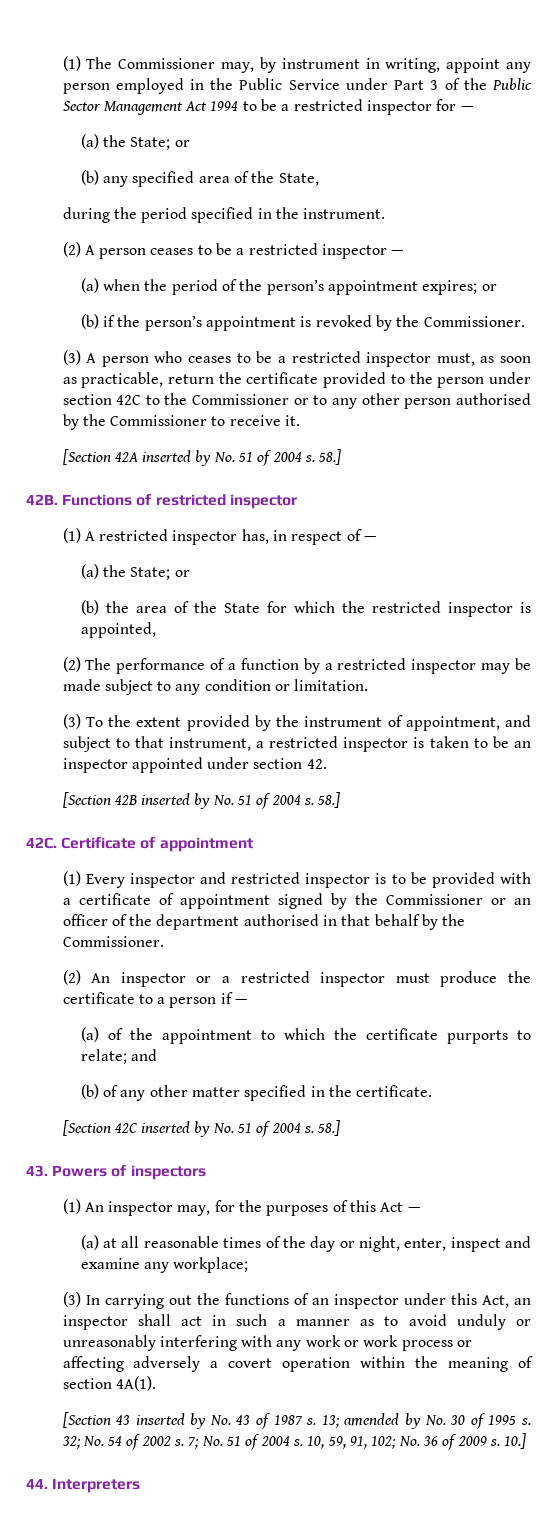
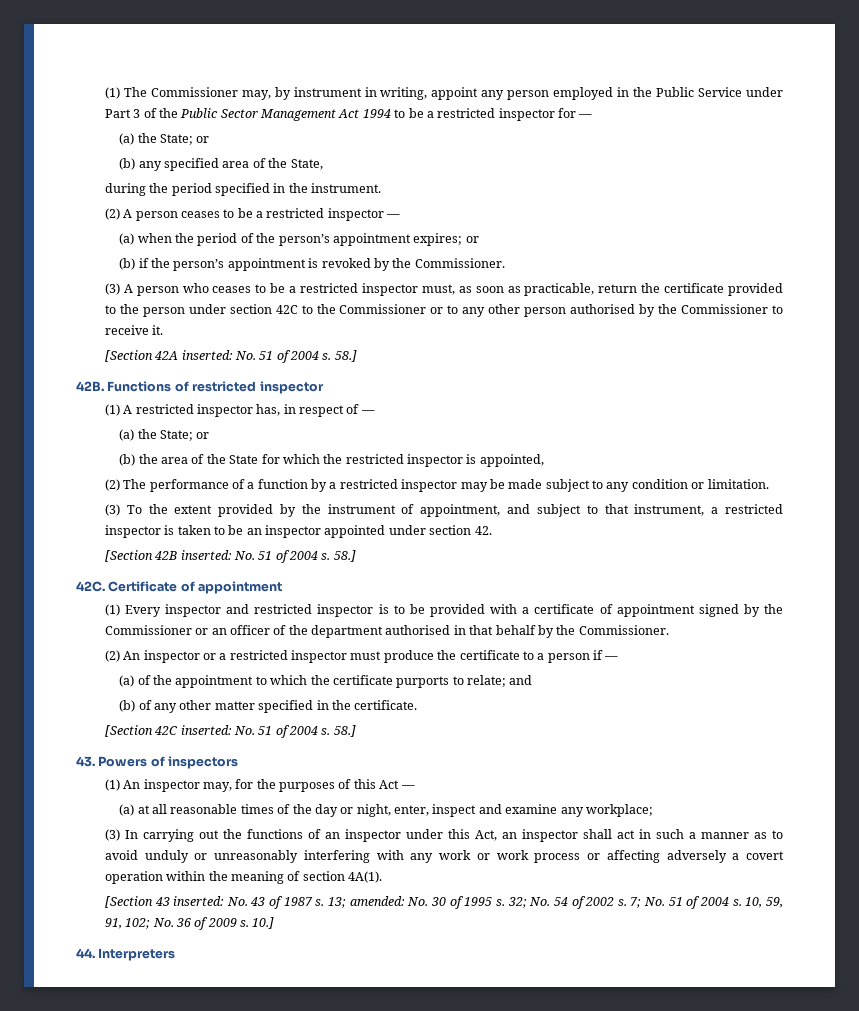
[142,450,212,466] inserted by -> [181,350,233,360] inserted:
[141,793,211,809] inserted by -> [180,550,232,560] inserted:
[141,1121,211,1137] inserted by -> [180,725,232,735] inserted:
[135,1413,207,1429] inserted by -> [173,896,225,906] inserted:
[344,1413,422,1429] amended by -> [349,896,405,906] amended:

